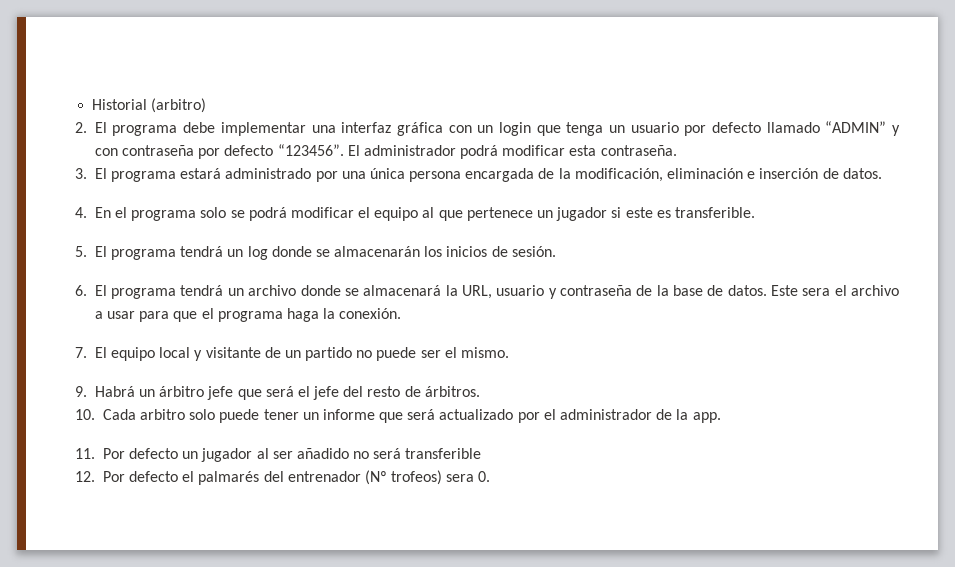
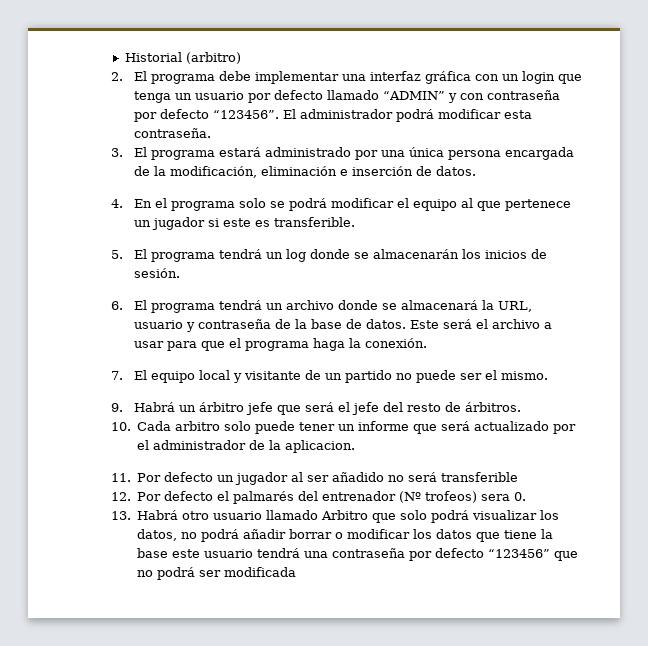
[802,288,831,296] sera -> [443,319,473,329] será
[692,412,721,423] app. -> [285,440,356,453] aplicacion.
(491, 476) none -> [110,510,560,523] [137,529,554,542] [137,548,579,561] [137,567,297,580] // 13. Habrá otro usuario llamado Arbitro que solo podrá visualizar los datos, no podrá añadir borrar o modificar los datos que tiene la base este usuario tendrá una contraseña por defecto “123456” que no podrá ser modificada

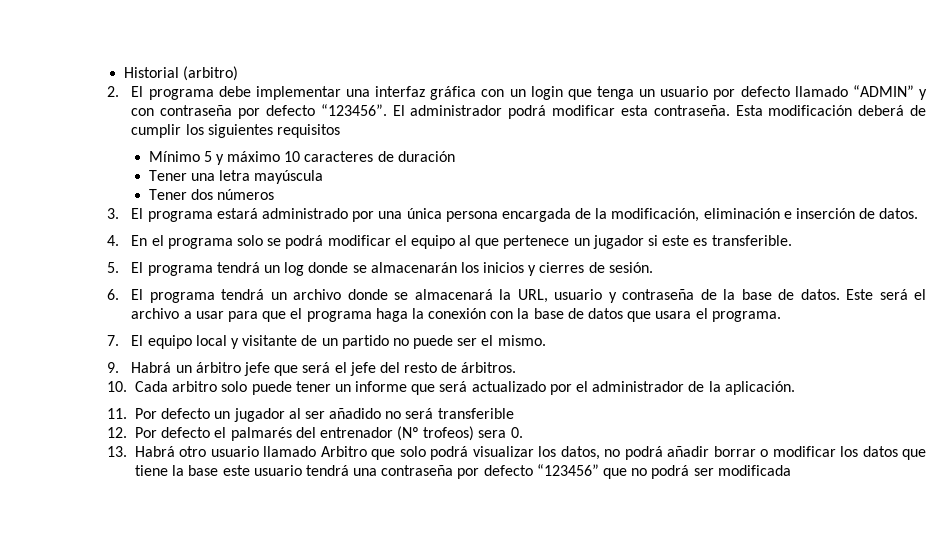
(212, 133) none -> [735,105,927,116] [131,124,341,138] [148,151,455,165] [148,170,324,184] [148,189,274,200] Esta modificación deberá de cumplir los siguientes requisitos // Mínimo 5 y máximo 10 caracteres de duración // Tener una letra mayúscula // Tener dos números
(528, 254) none -> [528,262,585,276] y cierres
[365,338,428,348] conexión. -> [428,308,781,322] conexión con la base de datos que usara el programa.
[285,440,356,453] aplicacion. -> [724,381,795,395] aplicación.

